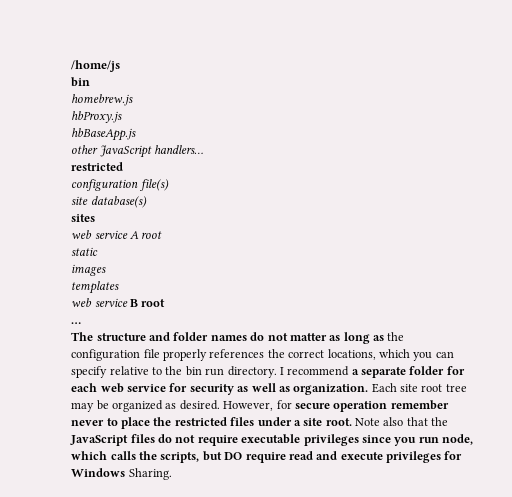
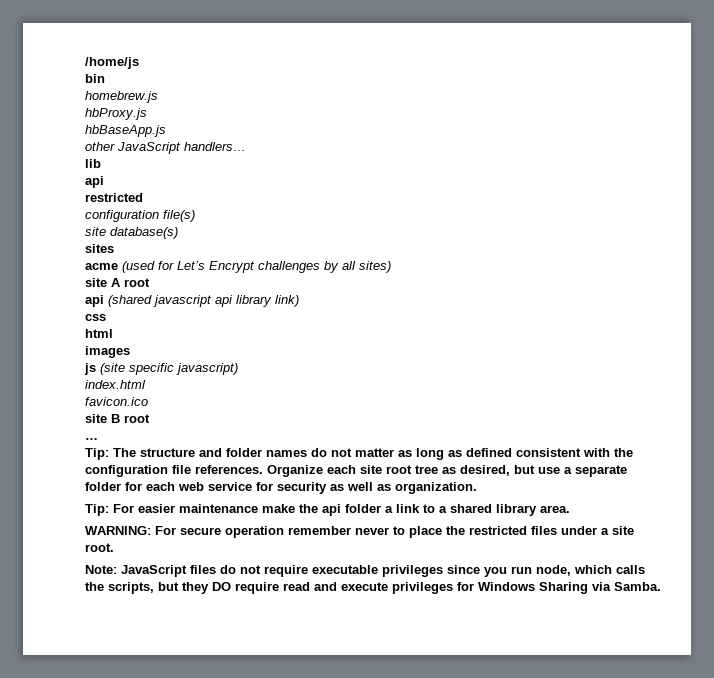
(204, 149) none -> [84,159,101,168] [84,176,104,188] // lib // api
[71,230,163,239] [71,247,99,256] [71,264,107,276] [71,281,120,294] [71,298,128,307] web service A root // static // images // templates // web service -> [84,261,391,273] [84,278,150,287] [84,295,299,307] [84,314,106,321] [84,329,113,338] [84,346,130,358] [83,363,238,375] [84,380,146,389] [84,397,148,406] [84,414,107,423] acme (used for Let’s Encrypt challenges by all sites) // site A root // api (shared javascript api library link) // css // html // images // js (site specific javascript) // index.html // favicon.ico // site
(82, 323) none -> [84,448,109,460] Tip:
[387,332,405,341] [71,349,454,361] [71,366,350,378] the configuration file properly references the correct locations, which you can specify relative to the bin run directory. I recommend -> [465,448,633,457] [84,465,560,477] defined consistent with the configuration file references. Organize each site root tree as desired, but use
[371,383,467,393] [71,400,292,412] Each site root tree may be organized as desired. However, for -> [84,504,570,516] [84,526,176,535] // Tip: For easier maintenance make the api folder a link to a shared library area. // WARNING: For
[355,417,449,426] Note also that the -> [84,565,117,574] // Note:
(222, 456) none -> [181,582,209,594] they
[128,468,172,480] Sharing. -> [538,582,661,594] Sharing via Samba.

